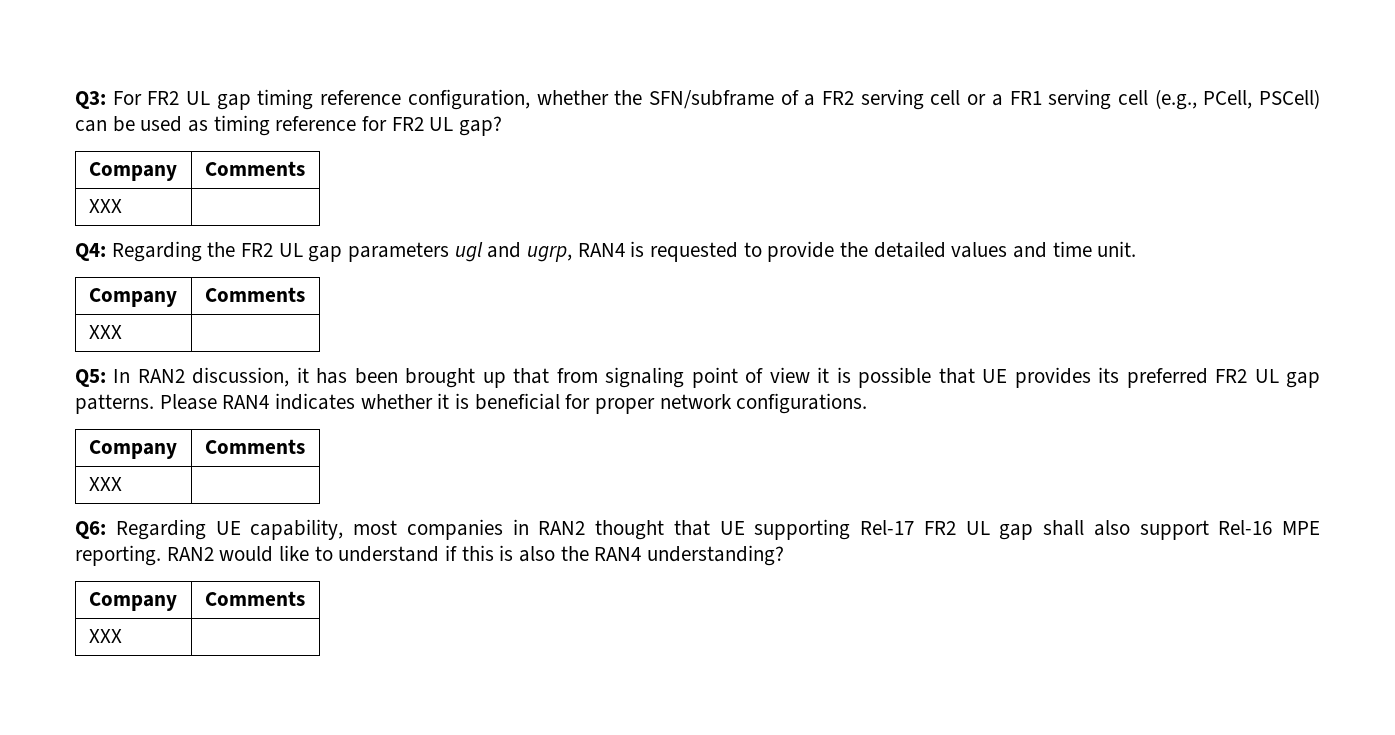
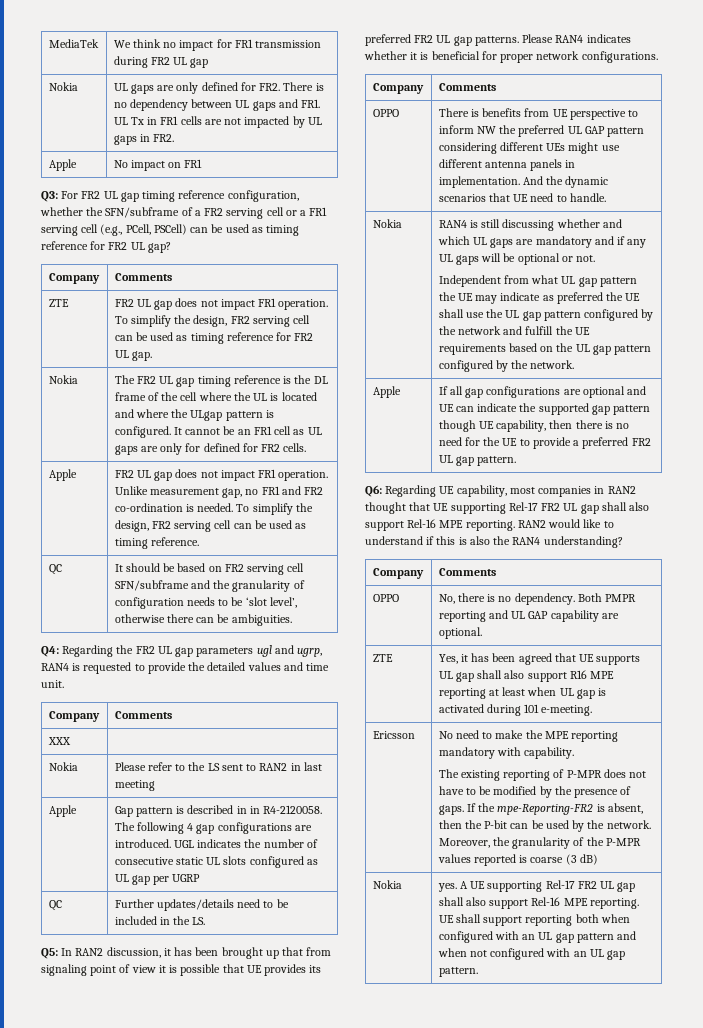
(75, 100) none -> [48,39,99,48] [113,39,322,51] [113,56,209,68] [48,82,78,91] [113,82,324,94] [113,99,321,111] [113,116,322,128] [113,134,175,145] [48,159,77,171] [113,159,203,171] MediaTek | We think no impact for FR1 transmission during FR2 UL gap // Nokia | UL gaps are only defined for FR2. There is no dependency between UL gaps and FR1. UL Tx in FR1 cells are not impacted by UL gaps in FR2. // Apple | No impact on FR1 //
[88,199,122,213] XXX | -> [48,299,69,307] [114,298,329,310] [114,315,311,327] [114,332,314,344] [114,350,152,361] [48,375,78,384] [114,375,328,387] [114,392,317,401] [114,409,274,421] [114,426,322,438] [114,443,307,455] [48,469,77,481] [114,469,329,481] [114,486,324,498] [114,503,313,515] [114,520,307,532] [114,537,199,549] [48,564,62,575] [114,563,305,575] [114,580,305,592] [114,597,297,609] [114,614,292,626] ZTE | FR2 UL gap does not impact FR1 operation. To simplify the design, FR2 serving cell can be used as timing reference for FR2 UL gap. // Nokia | The FR2 UL gap timing reference is the DL frame of the cell where the UL is located and where the ULgap pattern is configured. It cannot be an FR1 cell as UL gaps are only for defined for FR2 cells. // Apple | FR2 UL gap does not impact FR1 operation. Unlike measurement gap, no FR1 and FR2 co-ordination is needed. To simplify the design, FR2 serving cell can be used as timing reference. // QC | It should be based on FR2 serving cell SFN/subframe and the granularity of configuration needs to be ‘slot level’, otherwise there can be ambiguities.
(122, 332) none -> [48,762,78,771] [114,762,322,771] [114,780,155,791] [48,805,77,817] [114,805,323,817] [114,822,312,834] [114,839,318,848] [114,856,318,868] [114,874,201,885] [48,900,62,911] [114,899,289,911] [114,916,206,925] // Nokia | Please refer to the LS sent to RAN2 in last meeting // Apple | Gap pattern is described in in R4-2120058. The following 4 gap configurations are introduced. UGL indicates the number of consecutive static UL slots configured as UL gap per UGRP // QC | Further updates/details need to be included in the LS.
[88,477,122,491] XXX | -> [372,109,399,117] [438,108,639,120] [438,125,645,137] [438,142,620,154] [438,159,576,171] [438,176,609,188] [438,193,606,202] [372,219,402,228] [438,219,622,231] [437,236,647,248] [438,253,596,265] [438,275,637,287] [438,292,641,304] [438,309,654,321] [438,326,590,335] [438,343,652,355] [438,360,575,372] [372,386,401,398] [438,386,647,398] [438,403,651,415] [438,420,630,432] [438,437,651,449] [438,455,517,466] OPPO | There is benefits from UE perspective to inform NW the preferred UL GAP pattern considering different UEs might use different antenna panels in implementation. And the dynamic scenarios that UE need to handle. // Nokia | RAN4 is still discussing whether and which UL gaps are mandatory and if any UL gaps will be optional or not. // Independent from what UL gap pattern the UE may indicate as preferred the UE shall use the UL gap pattern configured by the network and fulfill the UE requirements based on the UL gap pattern configured by the network. // Apple | If all gap configurations are optional and UE can indicate the supported gap pattern though UE capability, then there is no need for the UE to provide a preferred FR2 UL gap pattern.
[88,629,122,643] XXX | -> [372,594,399,602] [438,593,637,605] [438,610,619,622] [438,627,482,639] [372,654,393,662] [438,653,641,665] [438,670,615,682] [438,687,607,699] [438,704,593,716] [372,731,415,739] [438,730,619,742] [438,747,575,759] [438,769,647,781] [438,786,632,798] [438,803,643,815] [438,820,651,832] [438,837,641,849] [437,854,598,866] [372,880,402,889] [437,880,636,892] [438,897,639,909] [438,914,630,926] [438,931,637,943] [437,948,626,960] [438,967,478,977] OPPO | No, there is no dependency. Both PMPR reporting and UL GAP capability are optional. // ZTE | Yes, it has been agreed that UE supports UL gap shall also support R16 MPE reporting at least when UL gap is activated during 101 e-meeting. // Ericsson | No need to make the MPE reporting mandatory with capability. // The existing reporting of P-MPR does not have to be modified by the presence of gaps. If the mpe-Reporting-FR2 is absent, then the P-bit can be used by the network. Moreover, the granularity of the P-MPR values reported is coarse (3 dB) // Nokia | yes. A UE supporting Rel-17 FR2 UL gap shall also support Rel-16 MPE reporting. UE shall support reporting both when configured with an UL gap pattern and when not configured with an UL gap pattern.

